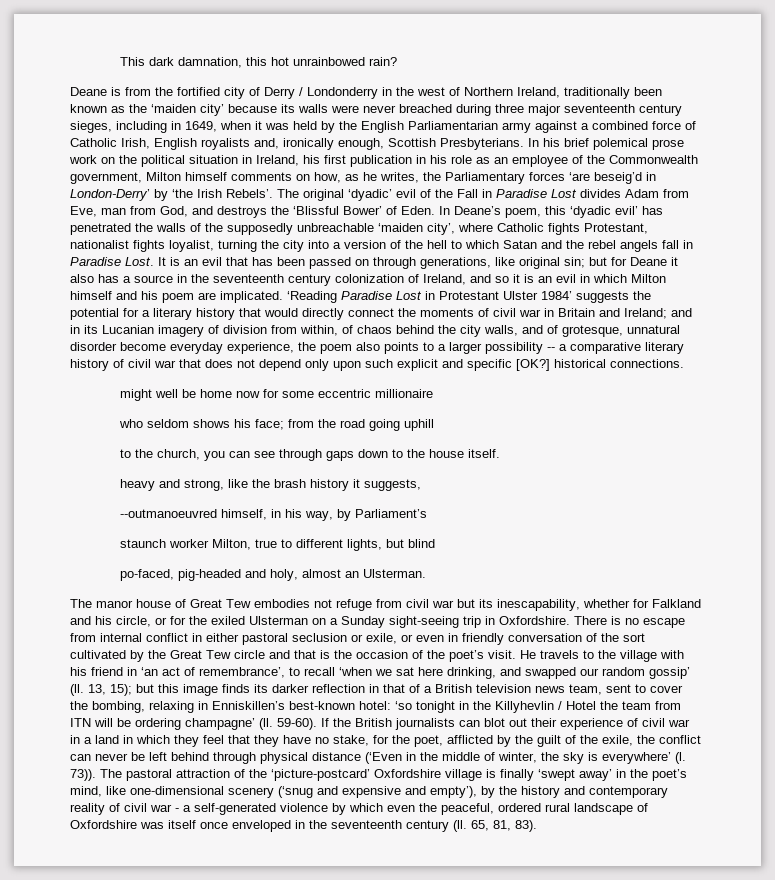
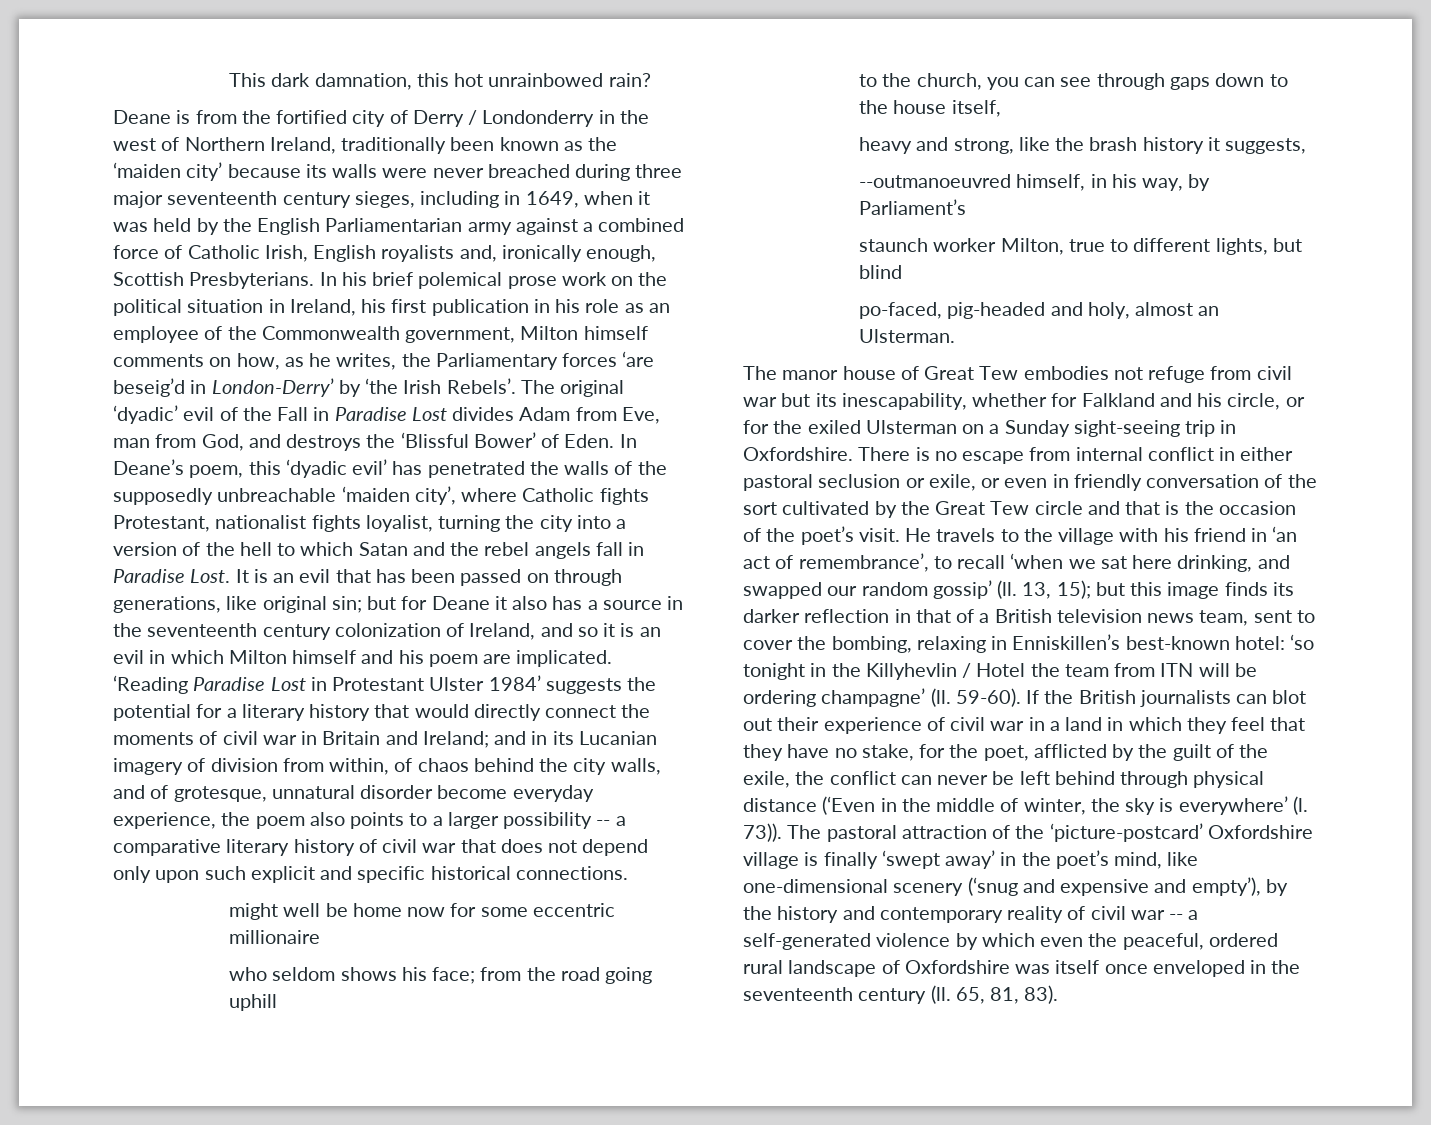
[516,359,550,371] [OK?] -> (426, 874) none
[468,449,501,458] itself. -> [951,100,1001,117] itself,
[175,808,179,812] - -> [1169,914,1184,920] --

